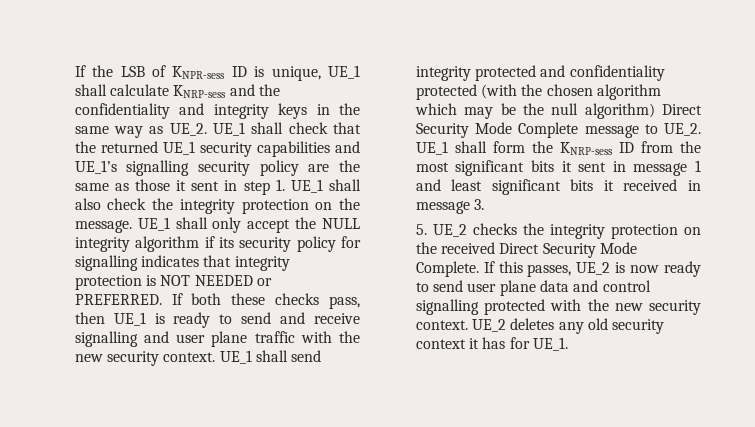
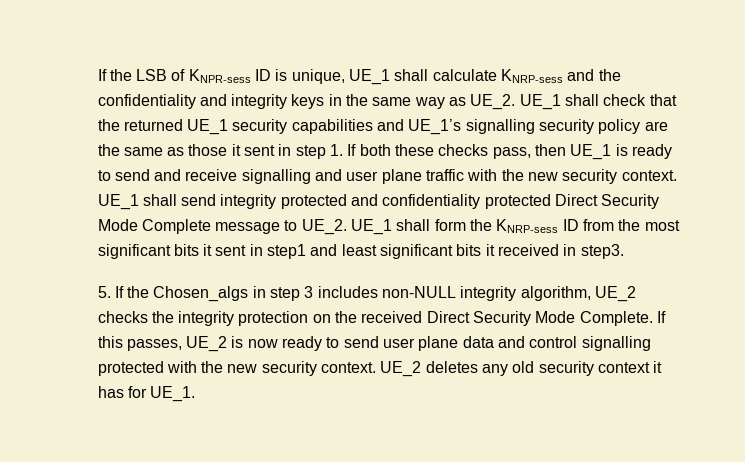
[290,179,361,193] [74,198,360,214] [74,217,360,233] [74,236,361,252] [74,255,290,271] [74,275,273,290] [74,294,162,305] UE_1 shall also check the integrity protection on the message. UE_1 shall only accept the NULL integrity algorithm if its security policy for signalling indicates that integrity protection is NOT NEEDED or PREFERRED. -> (344, 150) none
[481,84,662,100] [414,103,655,119] (with the chosen algorithm which may be the null algorithm) -> (551, 201) none
[633,160,701,176] message 1 -> [267,244,307,259] step1
[415,199,485,214] message 3. -> [580,244,624,259] step3.
(427, 229) none -> [114,286,591,302] If the Chosen_algs in step 3 includes non-NULL integrity algorithm,

